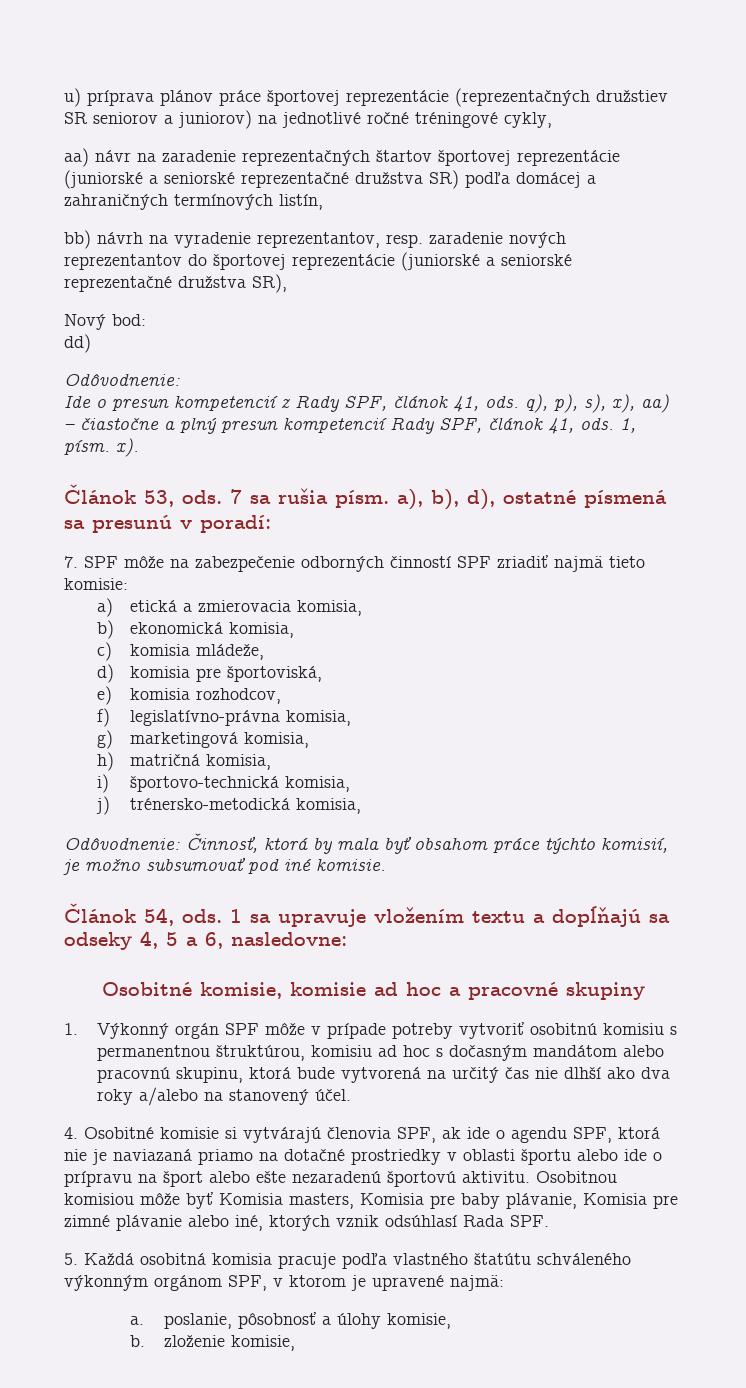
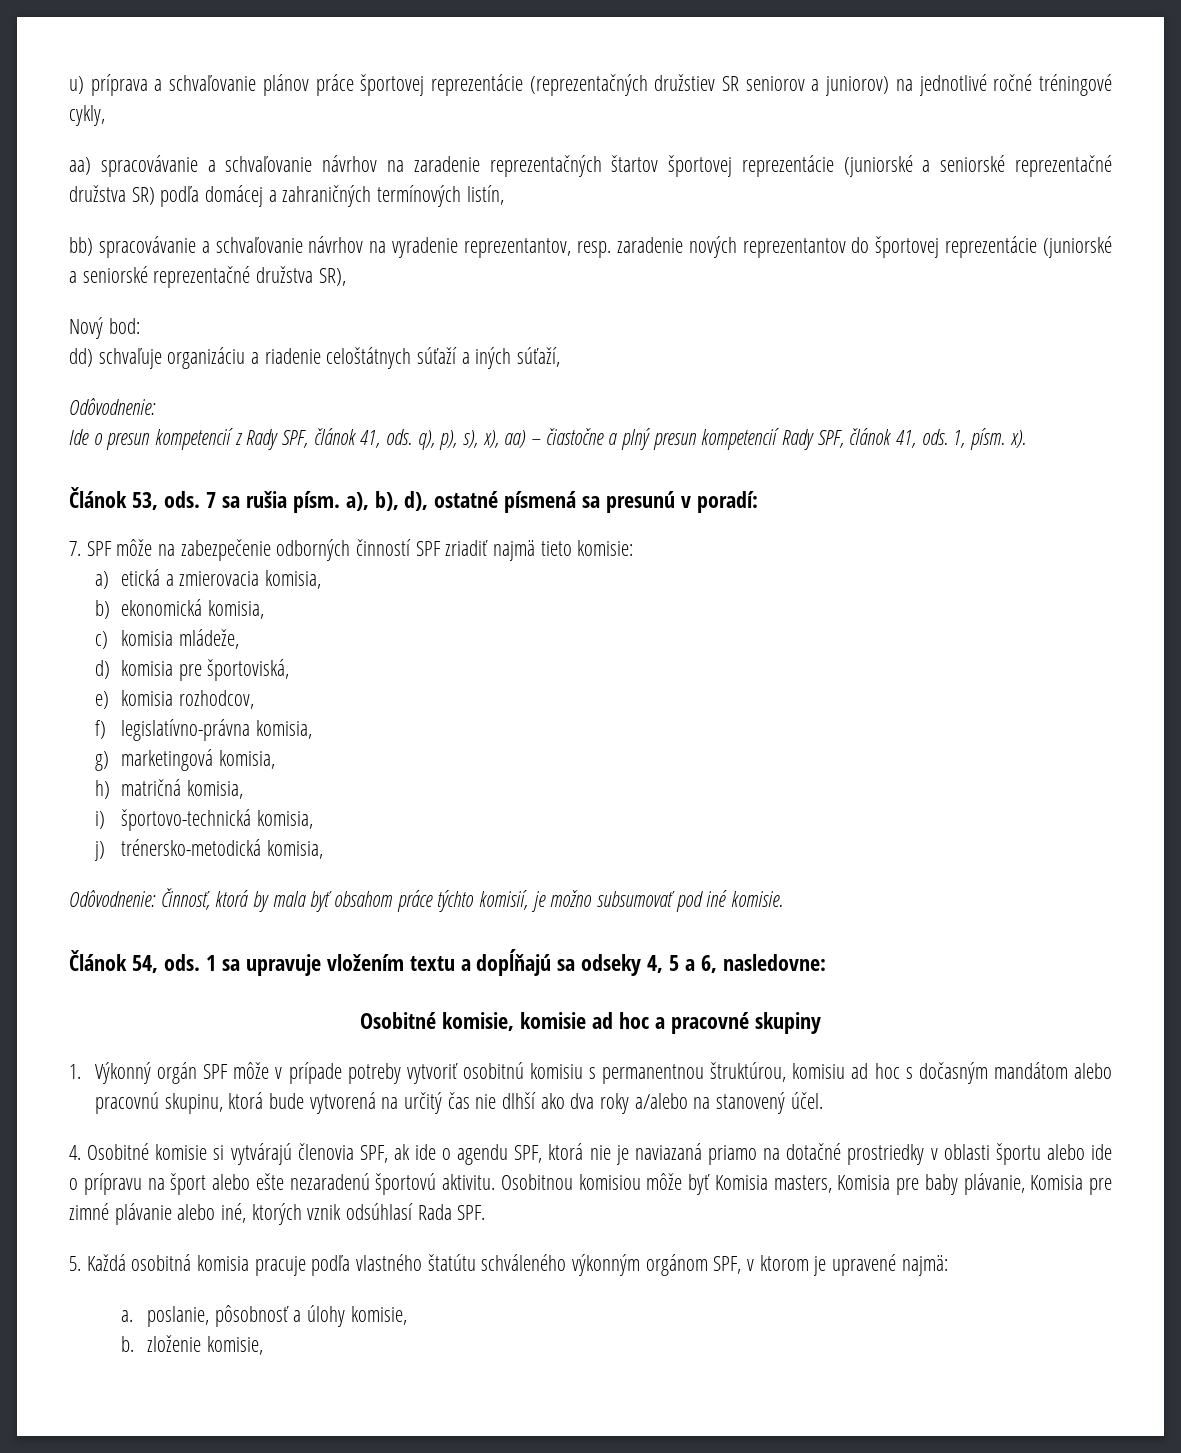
(154, 98) none -> [154,75,257,91] a schvaľovanie
[95,150,131,162] návr -> [100,155,378,177] spracovávanie a schvaľovanie návrhov
[97,232,143,244] návrh -> [98,236,364,258] spracovávanie a schvaľovanie návrhov
(91, 343) none -> [98,347,561,369] schvaľuje organizáciu a riadenie celoštátnych súťaží a iných súťaží,

